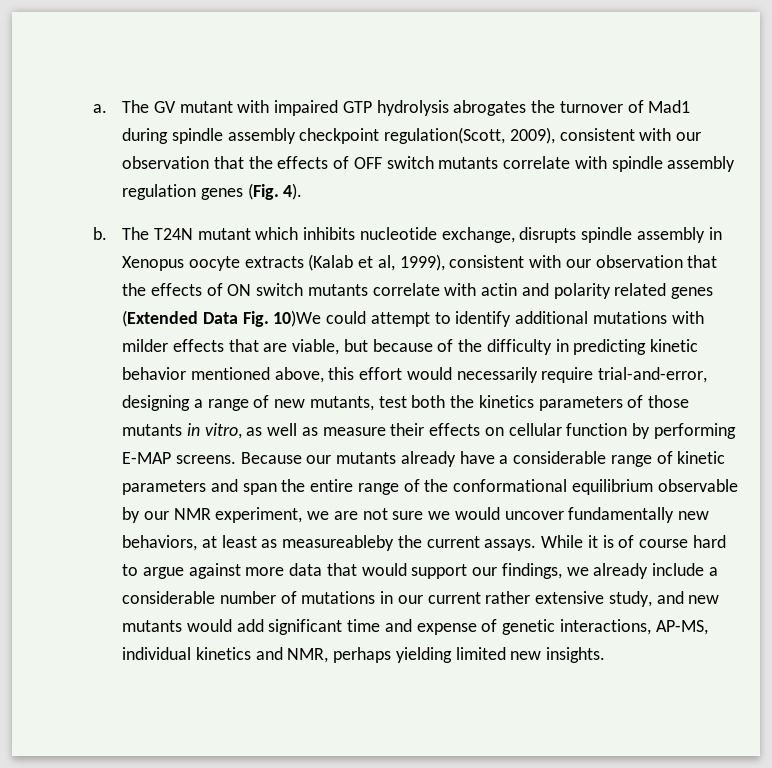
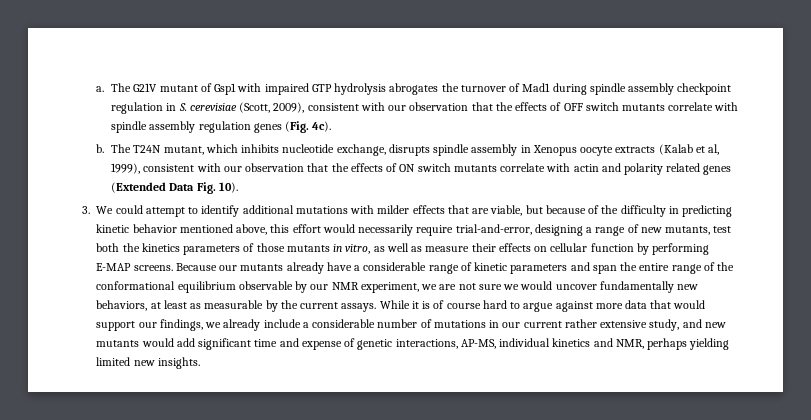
[154,101,233,113] GV mutant -> [133,83,237,95] G21V mutant of Gsp1
[384,127,506,144] regulation(Scott, -> [111,102,271,114] regulation in S. cerevisiae (Scott,
[283,183,303,200] 4). -> [312,121,332,132] 4c).
[197,228,251,240] mutant -> [163,146,204,155] mutant,
[273,310,322,327] 10)We -> [218,182,238,193] [81,206,114,214] 10). // 3. We
[282,535,395,551] measureableby -> [204,300,278,312] measurable by

